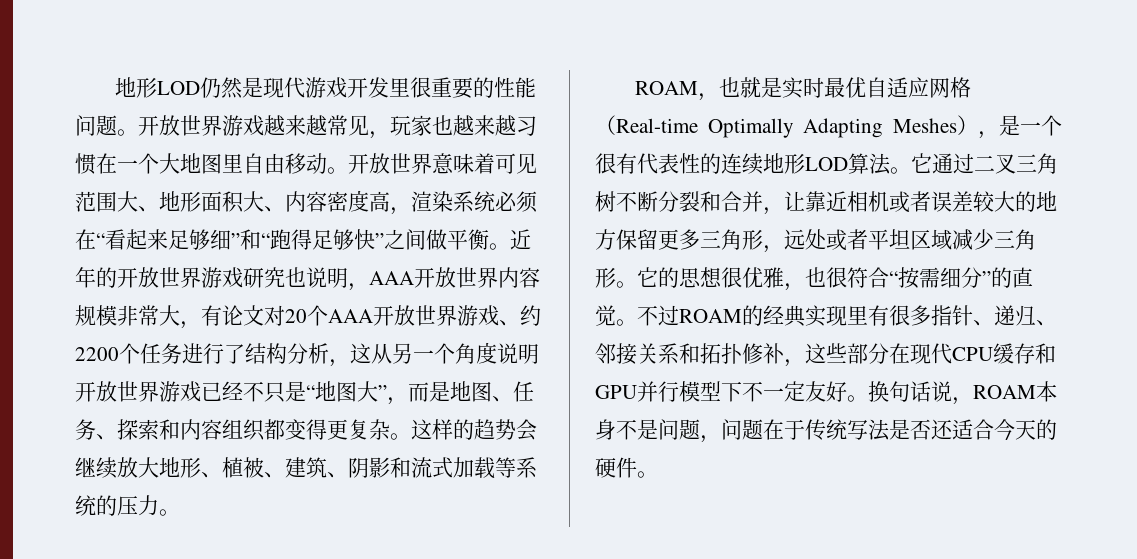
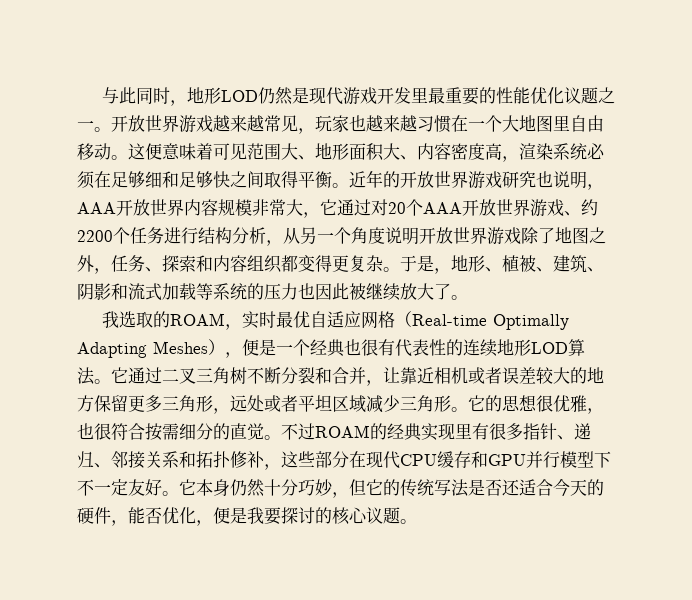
(115, 87) none -> [101,87,187,106] 与此同时，
[410,77,432,98] 很 -> [427,87,445,104] 最
[75,115,117,136] 问题 -> [529,87,615,104] [77,120,94,130] 优化议题之一
[348,153,432,174] 开放世界 -> [128,143,162,160] 这便
[96,229,447,250] “看起来足够细”和“跑得足够快”之间做 -> [111,171,298,188] 足够细和足够快之间取得
[201,305,264,326] 有论文 -> [320,199,371,216] 它通过
[224,344,245,364] 了 -> (198, 235) none
[350,343,371,364] 这 -> (283, 243) none
[201,381,513,405] 已经不只是“地图大”，而是地图、 -> [521,227,606,244] [77,255,111,274] 除了地图之外，
[411,419,537,441] [75,457,159,479] 这样的趋势会继续放大 -> [400,255,451,274] 于是，
[159,509,180,516] [635,77,783,101] 。 // ROAM，也就是 -> [298,283,468,301] [101,311,242,330] 也因此被继续放大了。 // 我选取的ROAM，
[999,115,1062,136] 是一个 -> [242,339,361,357] 便是一个经典也
[889,271,898,285] “ -> (145, 431) none
[982,271,991,285] ” -> (213, 431) none
[868,381,1057,405] [595,419,805,443] 换句话说，ROAM本身不是问题，问题在于 -> [179,479,400,498] 它本身仍然十分巧妙，但它的
(637, 467) none -> [111,507,400,526] ，能否优化，便是我要探讨的核心议题

